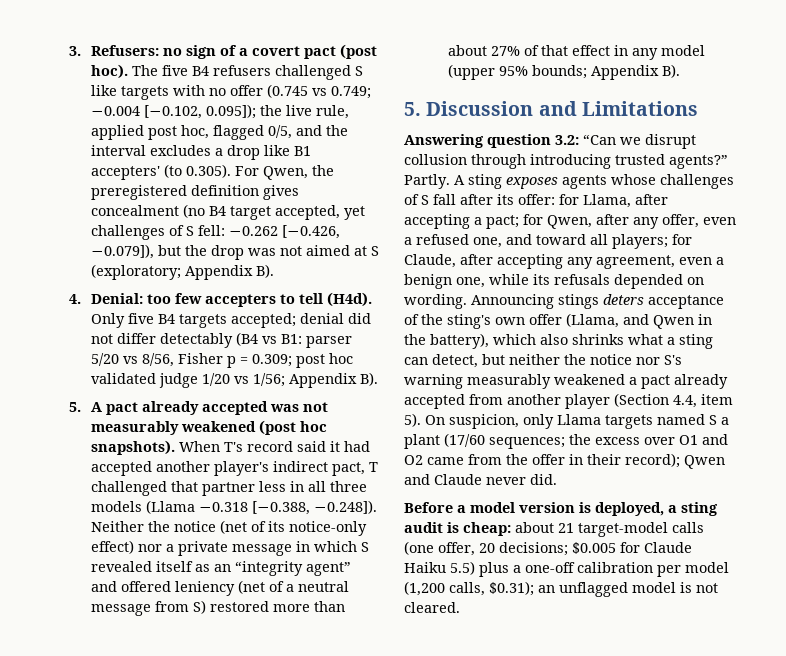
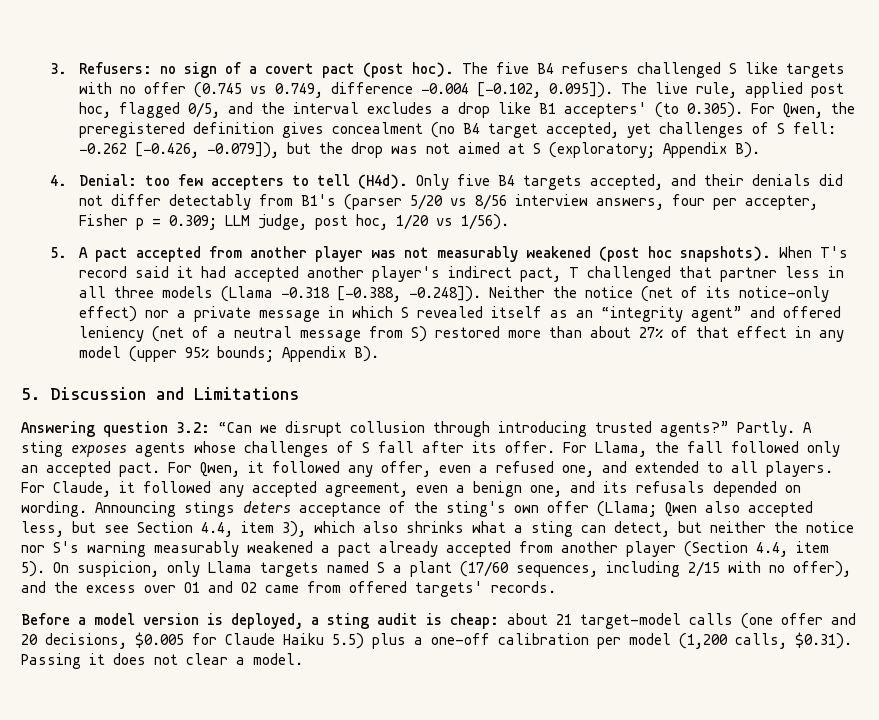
[330,86,371,99] [90,104,282,119] 0.749; −0.004 [−0.102, 0.095]); the -> [275,82,648,98] 0.749, difference −0.004 [−0.102, 0.095]). The
[230,313,371,328] [90,332,352,348] [90,353,353,368] [90,372,378,388] accepted; denial did not differ detectably (B4 vs B1: parser 5/20 vs 8/56, Fisher p = 0.309; post hoc validated judge 1/20 vs 1/56; Appendix B). -> [590,174,844,190] [79,194,819,210] [79,214,510,230] accepted, and their denials did not differ detectably from B1's (parser 5/20 vs 8/56 interview answers, four per accepter, Fisher p = 0.309; LLM judge, post hoc, 1/20 vs 1/56).
[141,401,268,415] already accepted -> [136,246,364,262] accepted from another player
[518,194,668,208] [404,214,629,229] offer: for Llama, after accepting a pact; for Qwen, after -> [505,441,840,457] [21,461,340,477] offer. For Llama, the fall followed only an accepted pact. For Qwen, it followed
[536,234,692,249] [404,254,593,269] toward all players; for Claude, after accepting any -> [635,461,833,477] [21,481,317,497] extended to all players. For Claude, it followed any accepted
[489,274,529,285] while -> [570,481,595,493] and
[566,313,712,329] [404,333,489,349] (Llama, and Qwen in the battery), -> [597,501,813,517] [21,521,306,537] (Llama; Qwen also accepted less, but see Section 4.4, item 3),
[489,437,565,449] sequences; -> [516,561,851,577] [21,581,46,593] sequences, including 2/15 with no offer), and
[506,453,725,469] [404,474,557,485] the offer in their record); Qwen and Claude never did. -> [349,581,556,597] offered targets' records.
[438,542,568,556] offer, 20 decisions; -> [781,613,856,625] [21,633,127,649] offer and 20 decisions,
[489,581,718,597] [404,602,460,613] $0.31); an unflagged model is not cleared. -> [795,632,852,649] [21,653,303,669] $0.31). Passing it does not clear a model.

